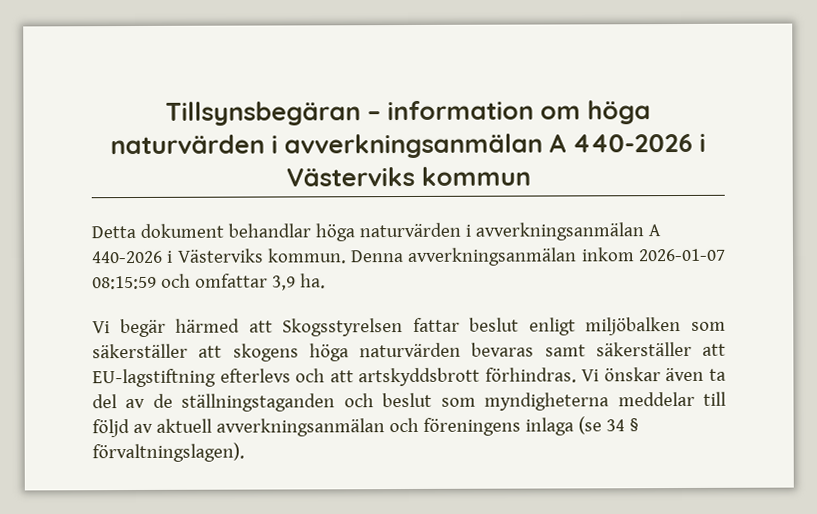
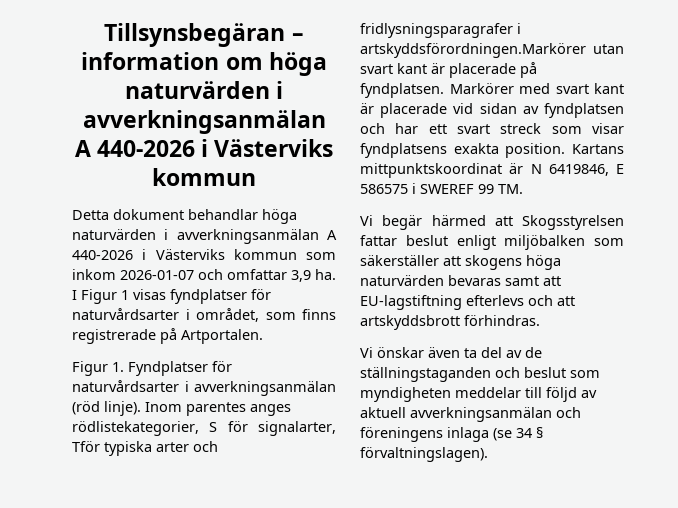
[266,247,578,267] kommun. Denna avverkningsanmälan -> [233,249,336,260] kommun som
[92,275,157,290] 08:15:59 -> (194, 275) none
(326, 281) none -> [72,289,271,304] [72,308,336,322] [72,328,263,344] [72,361,232,376] [72,380,336,396] [72,401,291,416] [72,421,336,436] [72,441,218,456] [360,23,521,38] [360,43,624,58] [360,62,537,78] [360,83,624,98] [360,103,624,118] [360,123,624,134] [360,143,624,158] [360,163,624,178] [360,183,523,194] I Figur 1 visas fyndplatser för naturvårdsarter i området, som finns registrerade på Artportalen. // Figur 1. Fyndplatser för naturvårdsarter i avverkningsanmälan (röd linje). Inom parentes anges rödlistekategorier, S för signalarter, Tför typiska arter och fridlysningsparagrafer i artskyddsförordningen.Markörer utan svart kant är placerade på fyndplatsen. Markörer med svart kant är placerade vid sidan av fyndplatsen och har ett svart streck som visar fyndplatsens exakta position. Kartans mittpunktskoordinat är N 6419846, E 586575 i SWEREF 99 TM.
[595,341,692,357] säkerställer -> (539, 281) none
(577, 375) none -> (540, 320) //
[484,392,610,411] myndigheterna -> [360,387,451,402] myndigheten

